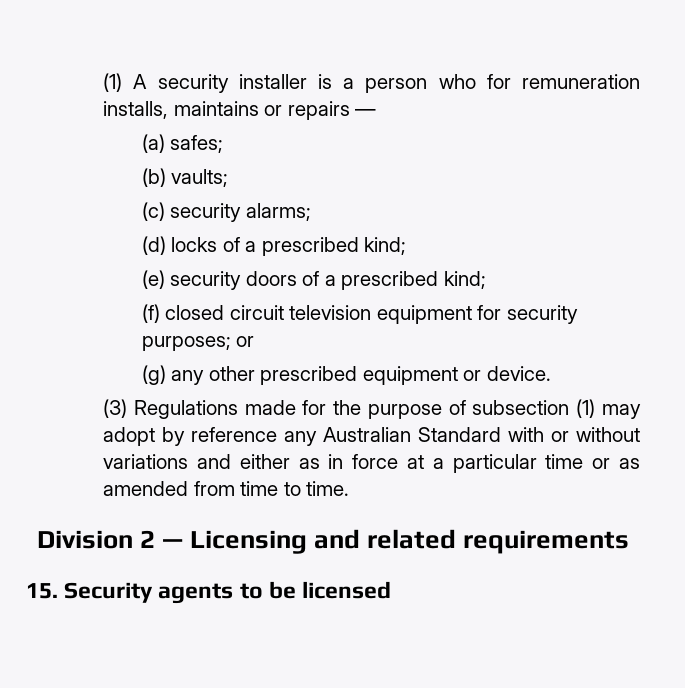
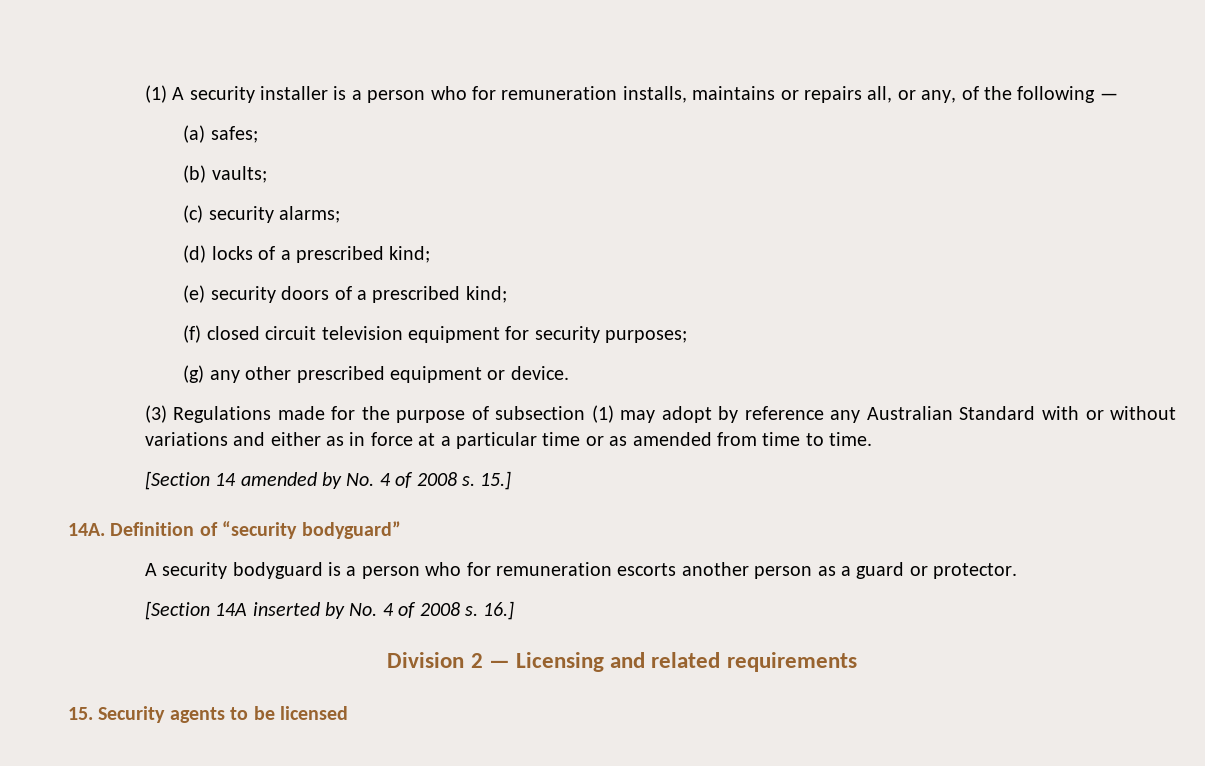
(350, 110) none -> [867,86,1096,103] all, or any, of the following
[236,336,255,347] or -> (688, 336) none
(350, 488) none -> [144,471,512,490] [68,521,401,539] [144,562,1018,579] [144,601,515,620] // [Section 14 amended by No. 4 of 2008 s. 15.] // 14A. Definition of “security bodyguard” // A security bodyguard is a person who for remuneration escorts another person as a guard or protector. // [Section 14A inserted by No. 4 of 2008 s. 16.]

